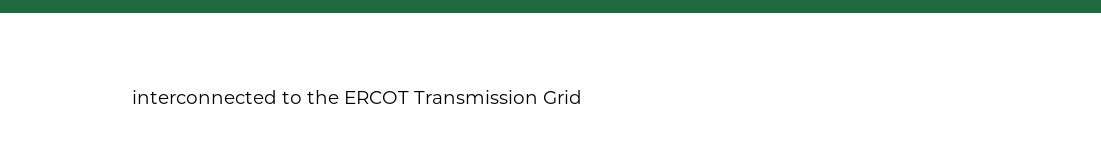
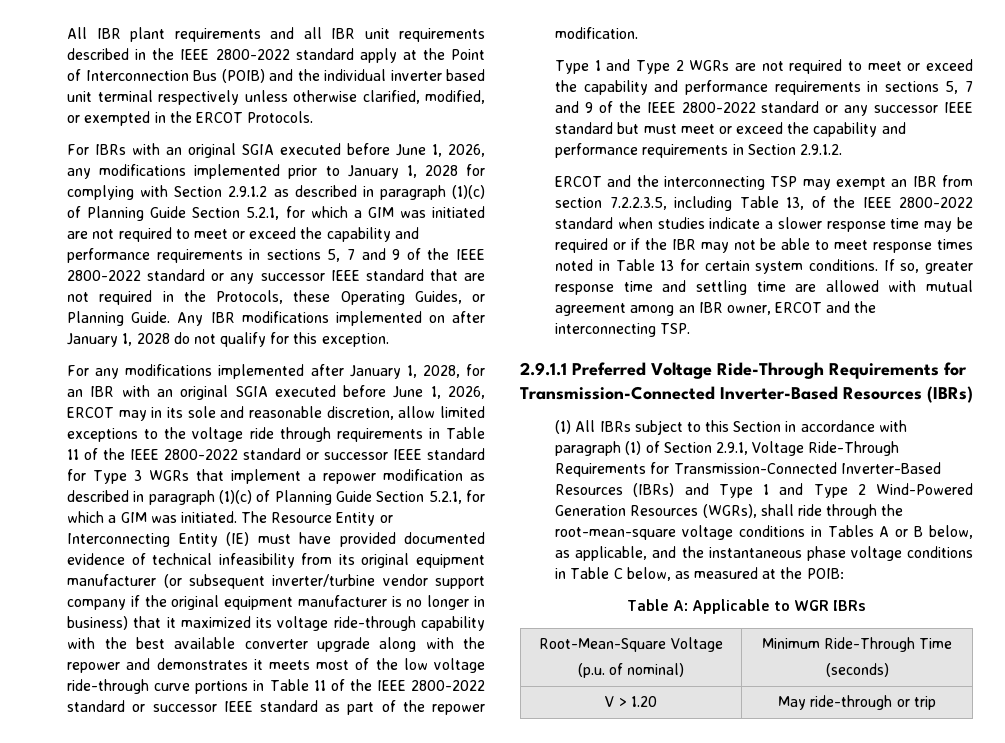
[132,90,583,104] interconnected to the ERCOT Transmission Grid -> [67,27,485,42] [67,48,485,63] [67,69,485,83] [67,90,486,105] [67,111,314,126] [67,143,486,158] [67,164,485,179] [67,185,485,200] [67,206,485,221] [67,227,419,242] [67,248,485,263] [67,269,485,284] [67,290,485,305] [67,311,485,326] [67,332,389,347] [67,364,485,379] [67,385,485,400] [67,406,485,421] [67,427,486,442] [67,448,486,460] [67,469,485,484] [67,490,485,505] [67,511,393,526] [67,532,486,547] [67,553,485,568] [67,574,486,589] [67,595,486,610] [67,616,486,631] [67,637,485,652] [67,658,486,673] [67,679,486,694] [67,700,486,715] [555,27,639,39] [555,59,974,74] [555,80,973,95] [555,101,973,116] [555,122,906,137] [555,143,842,158] [555,175,973,190] [555,196,973,211] [555,217,973,232] [555,238,973,253] [555,259,973,274] [555,280,973,295] [555,301,877,316] [555,323,691,337] [520,362,967,379] [520,386,973,403] [555,420,907,435] [555,441,900,456] [555,462,941,477] [555,483,973,498] [555,504,904,519] [555,525,973,540] [555,546,973,561] [555,567,844,581] [626,599,867,614] [539,637,723,652] [577,663,685,678] [761,637,953,652] [825,663,889,677] [605,696,657,707] [778,695,936,710] All IBR plant requirements and all IBR unit requirements described in the IEEE 2800-2022 standard apply at the Point of Interconnection Bus (POIB) and the individual inverter based unit terminal respectively unless otherwise clarified, modified, or exempted in the ERCOT Protocols. // For IBRs with an original SGIA executed before June 1, 2026, any modifications implemented prior to January 1, 2028 for complying with Section 2.9.1.2 as described in paragraph (1)(c) of Planning Guide Section 5.2.1, for which a GIM was initiated are not required to meet or exceed the capability and performance requirements in sections 5, 7 and 9 of the IEEE 2800-2022 standard or any successor IEEE standard that are not required in the Protocols, these Operating Guides, or Planning Guide. Any IBR modifications implemented on after January 1, 2028 do not qualify for this exception. // For any modifications implemented after January 1, 2028, for an IBR with an original SGIA executed before June 1, 2026, ERCOT may in its sole and reasonable discretion, allow limited exceptions to the voltage ride through requirements in Table 11 of the IEEE 2800-2022 standard or successor IEEE standard for Type 3 WGRs that implement a repower modification as described in paragraph (1)(c) of Planning Guide Section 5.2.1, for which a GIM was initiated. The Resource Entity or Interconnecting Entity (IE) must have provided documented evidence of technical infeasibility from its original equipment manufacturer (or subsequent inverter/turbine vendor support company if the original equipment manufacturer is no longer in business) that it maximized its voltage ride-through capability with the best available converter upgrade along with the repower and demonstrates it meets most of the low voltage ride-through curve portions in Table 11 of the IEEE 2800-2022 standard or successor IEEE standard as part of the repower modification. // Type 1 and Type 2 WGRs are not required to meet or exceed the capability and performance requirements in sections 5, 7 and 9 of the IEEE 2800-2022 standard or any successor IEEE standard but must meet or exceed the capability and performance requirements in Section 2.9.1.2. // ERCOT and the interconnecting TSP may exempt an IBR from section 7.2.2.3.5, including Table 13, of the IEEE 2800-2022 standard when studies indicate a slower response time may be required or if the IBR may not be able to meet response times noted in Table 13 for certain system conditions. If so, greater response time and settling time are allowed with mutual agreement among an IBR owner, ERCOT and the interconnecting TSP. // 2.9.1.1 Preferred Voltage Ride-Through Requirements for Transmission-Connected Inverter-Based Resources (IBRs) // (1) All IBRs subject to this Section in accordance with paragraph (1) of Section 2.9.1, Voltage Ride-Through Requirements for Transmission-Connected Inverter-Based Resources (IBRs) and Type 1 and Type 2 Wind-Powered Generation Resources (WGRs), shall ride through the root-mean-square voltage conditions in Tables A or B below, as applicable, and the instantaneous phase voltage conditions in Table C below, as measured at the POIB: // Table A: Applicable to WGR IBRs // Root-Mean-Square Voltage // (p.u. of nominal) | Minimum Ride-Through Time // (seconds) // V > 1.20 | May ride-through or trip

